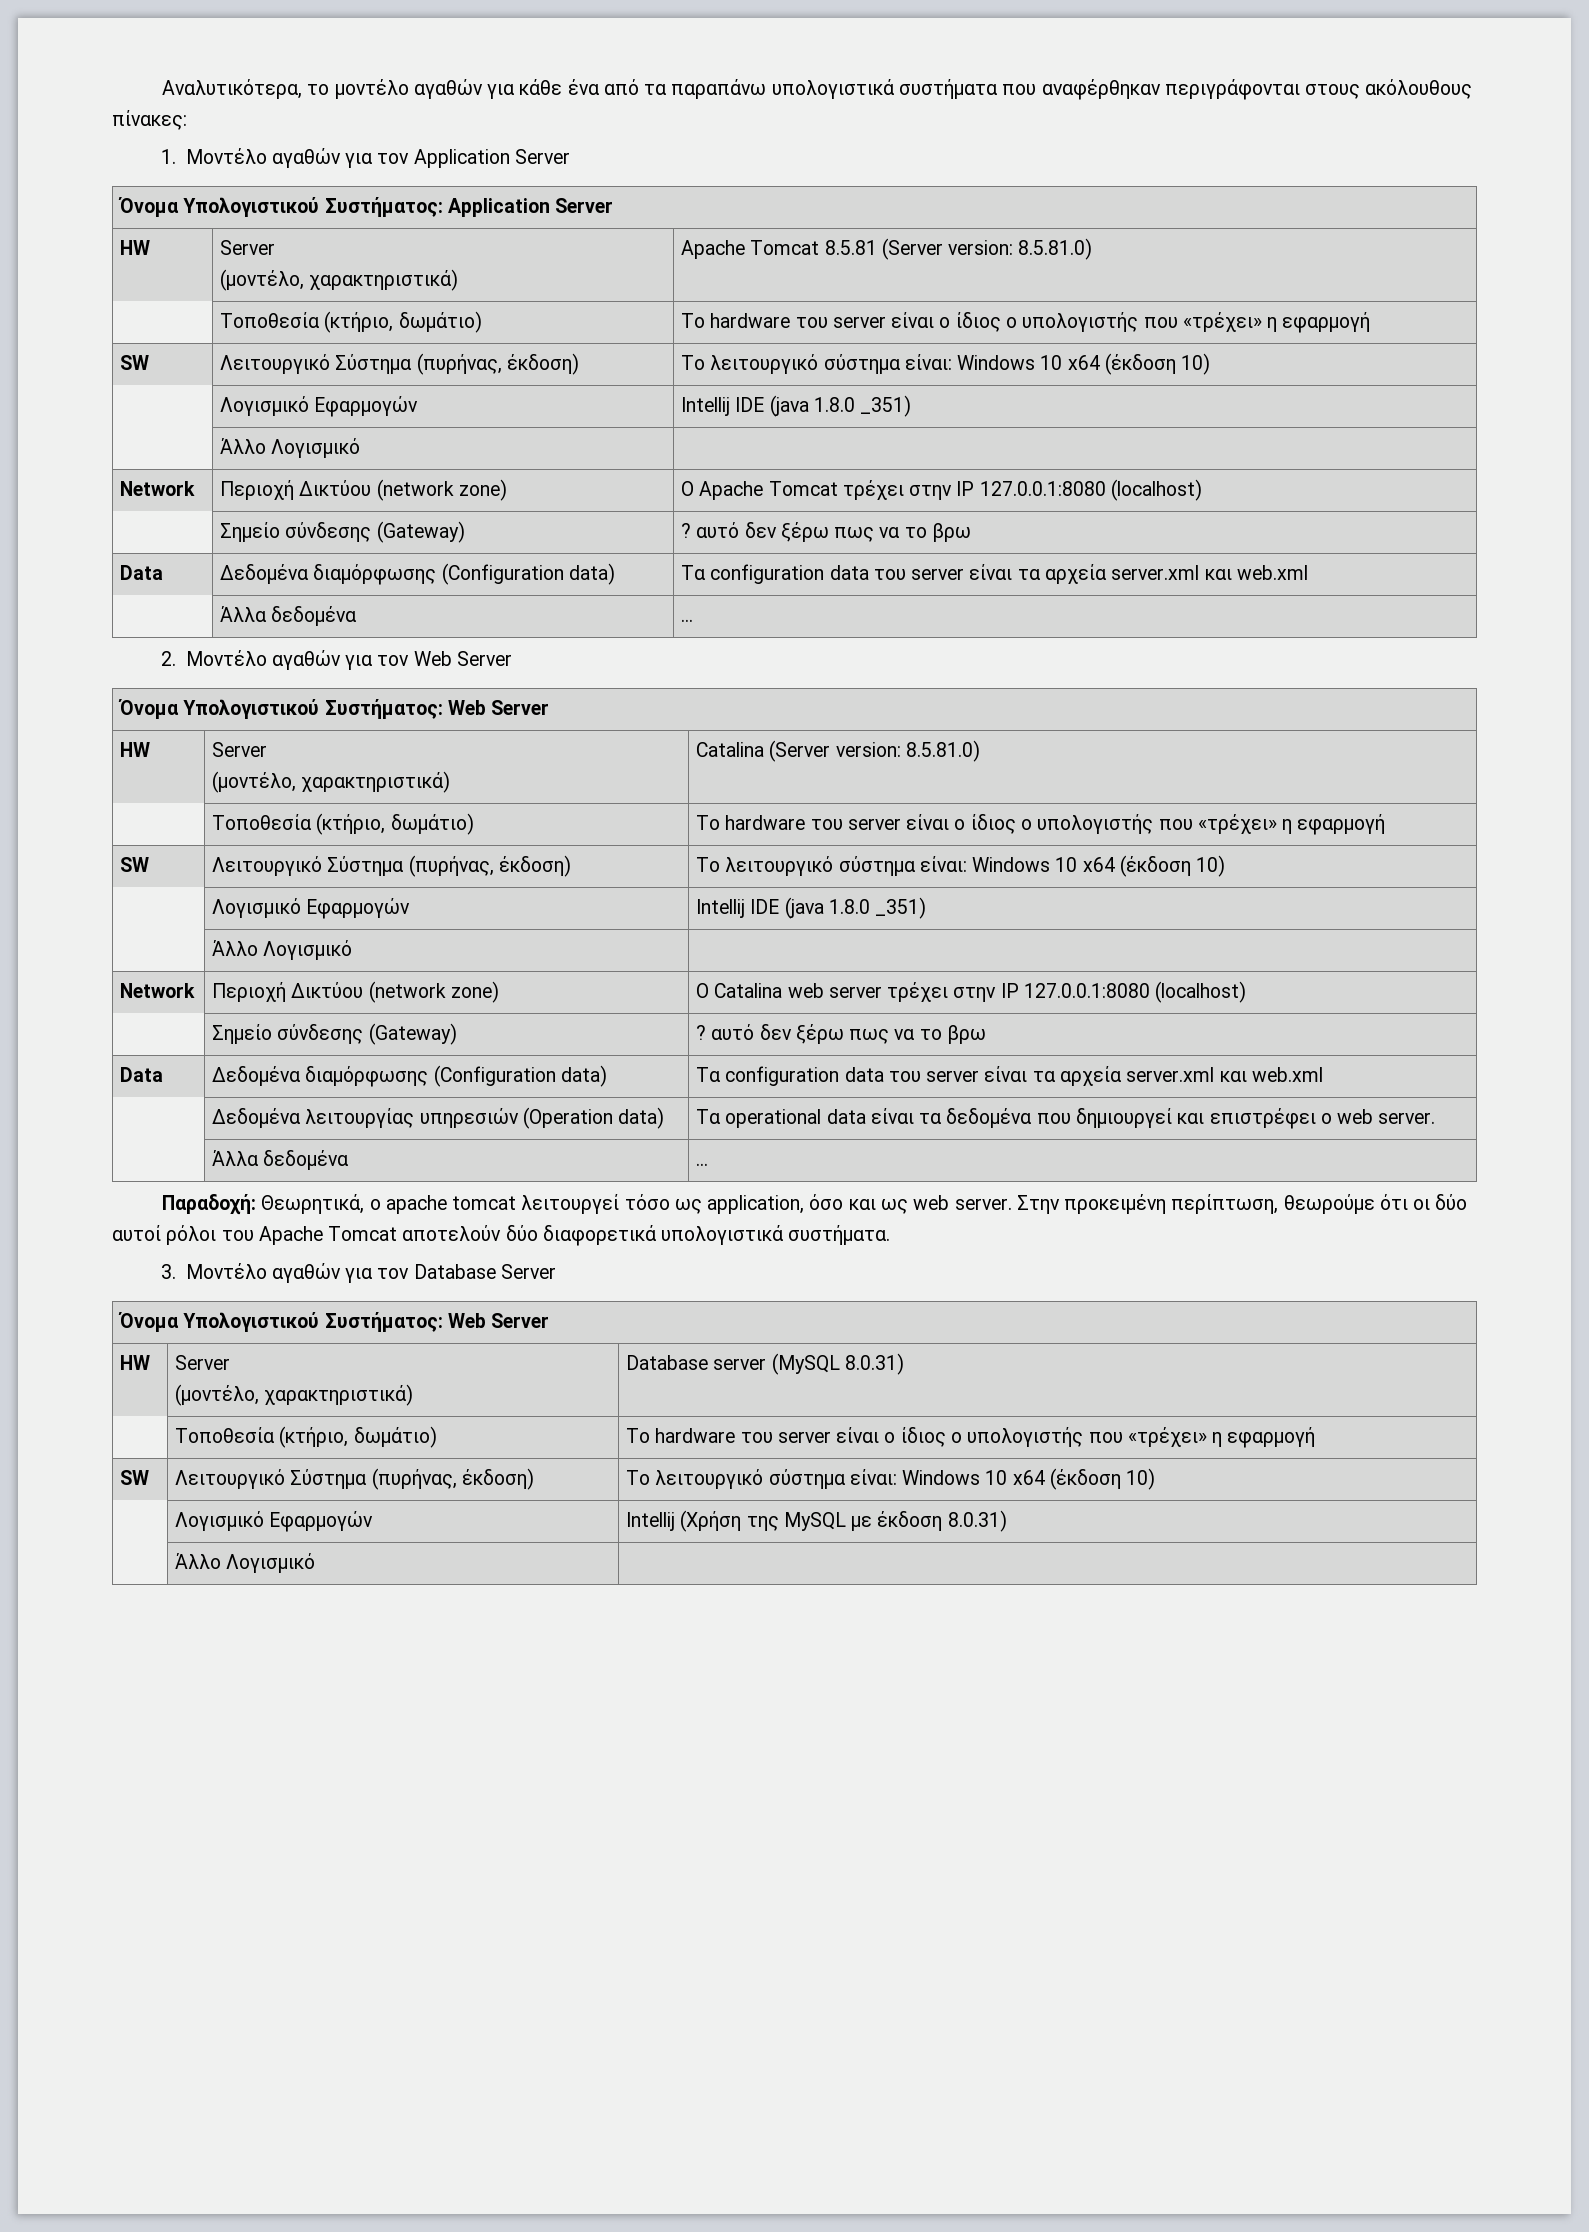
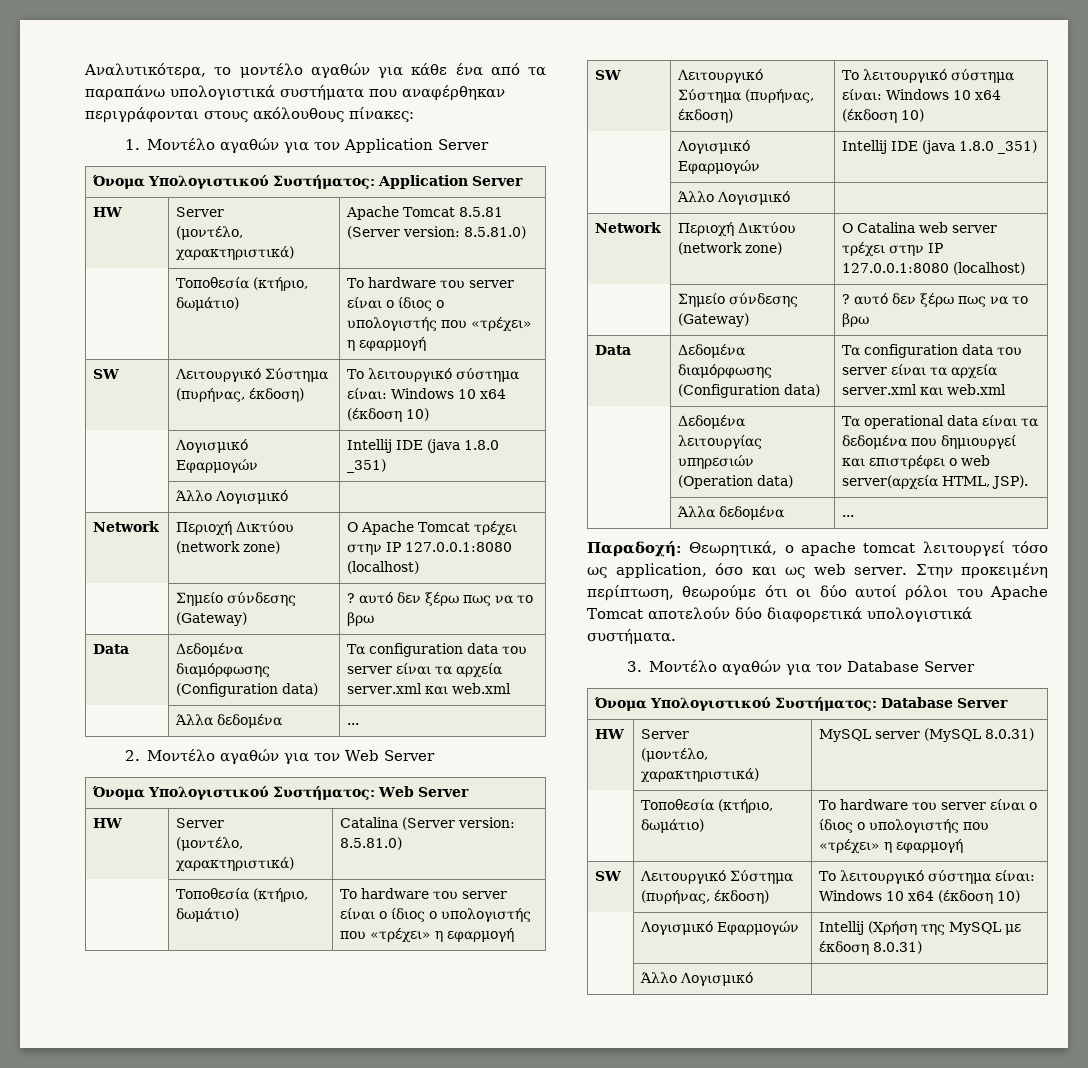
[1378,1112,1436,1124] server. -> [842,475,1029,490] server(αρχεία HTML, JSP).
[447,1313,550,1328] [120,1355,151,1370] [175,1355,231,1370] [175,1384,414,1406] [626,1355,709,1370] Web Server // HW | Server // (μοντέλο, χαρακτηριστικά) | Database -> [881,697,1009,708] [595,729,625,739] [641,729,690,739] [641,748,709,762] [641,768,760,783] [819,729,872,742] Database Server // HW | Server // (μοντέλο, χαρακτηριστικά) | MySQL

